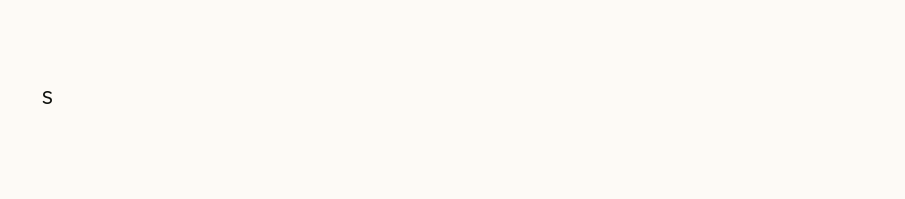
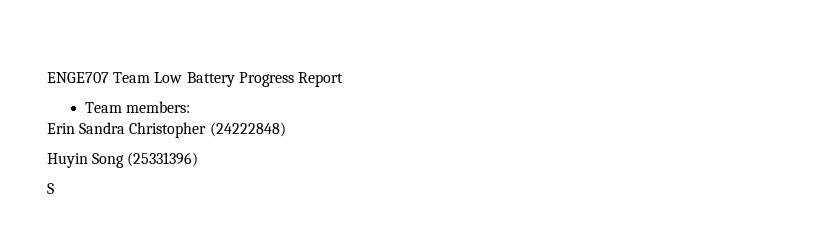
(42, 97) none -> [47,72,343,87] [84,101,190,113] [47,122,286,138] [47,152,199,168] ENGE707 Team Low Battery Progress Report // Team members: // Erin Sandra Christopher (24222848) // Huyin Song (25331396) //

